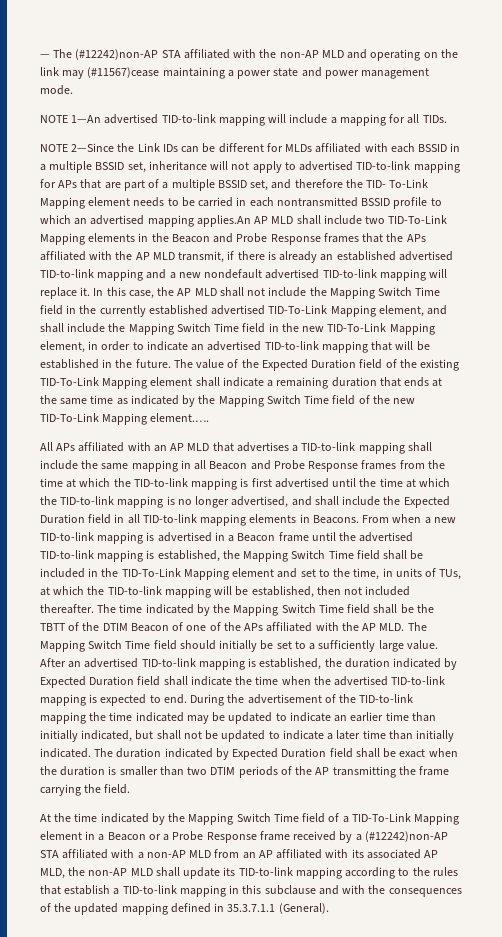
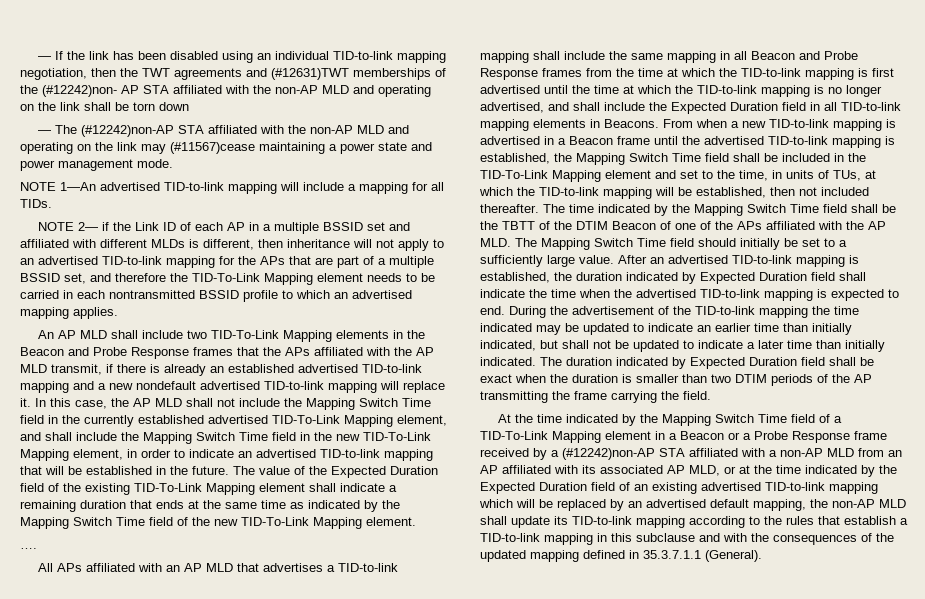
[40,54,50,58] — -> [37,51,446,63] [20,68,446,80] [20,85,431,97] [20,102,189,111] [37,130,51,134] — If the link has been disabled using an individual TID-to-link mapping negotiation, then the TWT agreements and (#12631)TWT memberships of the (#12242)non- AP STA affiliated with the non-AP MLD and operating on the link shall be torn down // —
[71,143,461,153] [40,161,146,173] 2—Since the Link IDs can be different for MLDs affiliated with each BSSID in a multiple BSSID set, -> [77,222,410,234] [20,239,283,250] 2— if the Link ID of each AP in a multiple BSSID set and affiliated with different MLDs is different, then
(296, 166) none -> [20,258,34,265] an
(56, 183) none -> [238,256,256,265] the
[366,179,429,188] TID- To-Link -> [192,273,260,282] TID-To-Link
[196,215,251,227] applies.An -> [73,307,118,319] [37,330,54,339] applies. // An
[150,413,210,422] element.…. -> [366,517,416,526] [20,548,37,549] element. // ….
(65, 873) none -> [724,465,897,477] [480,482,878,494] [479,499,806,511] or at the time indicated by the Expected Duration field of an existing advertised TID-to-link mapping which will be replaced by an advertised default mapping,

